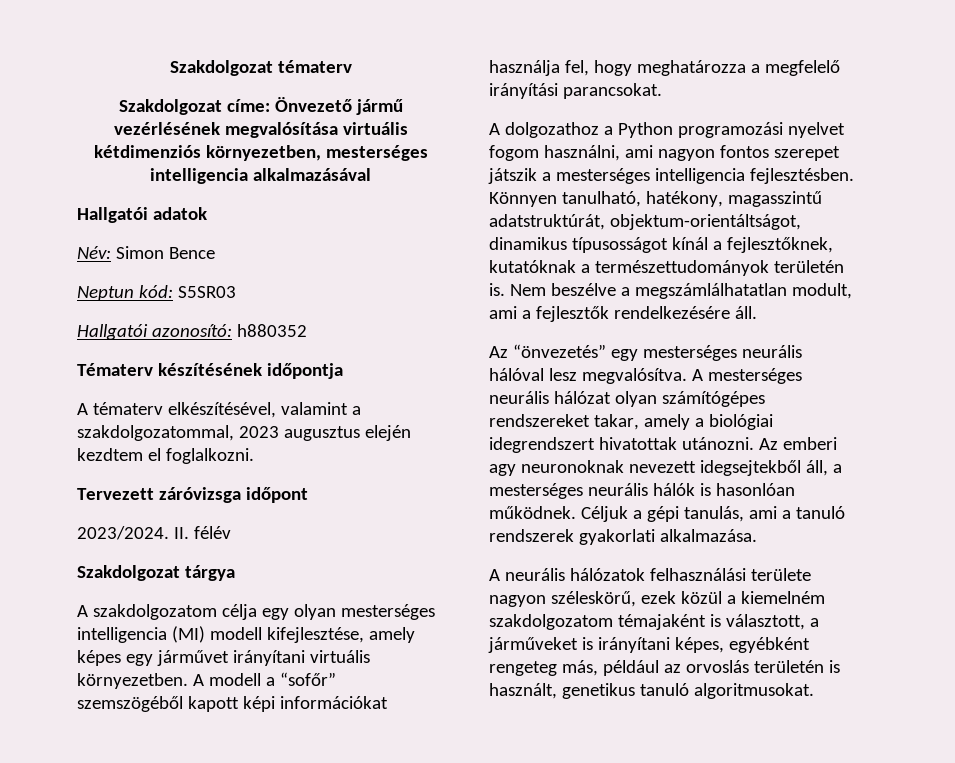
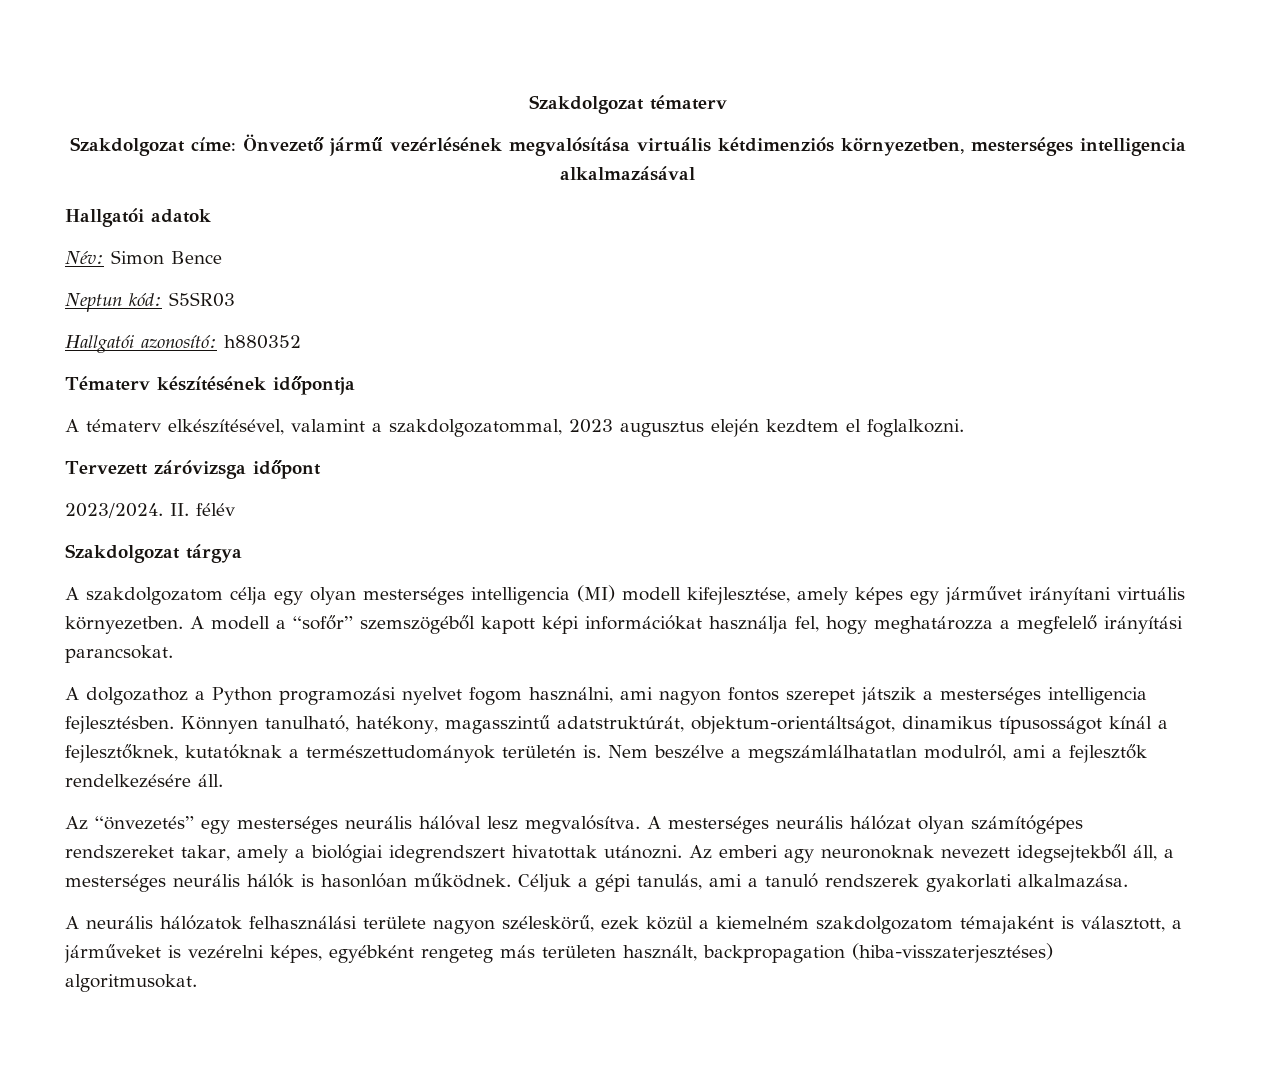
[791,283,852,299] modult, -> [924,744,1006,761] modulról,
[597,637,670,653] irányítani -> [188,945,264,959] vezérelni
[561,660,840,676] [489,683,689,699] más, például az orvoslás területén is használt, genetikus tanuló -> [500,943,1053,963] más területen használt, backpropagation (hiba-visszaterjesztéses)

